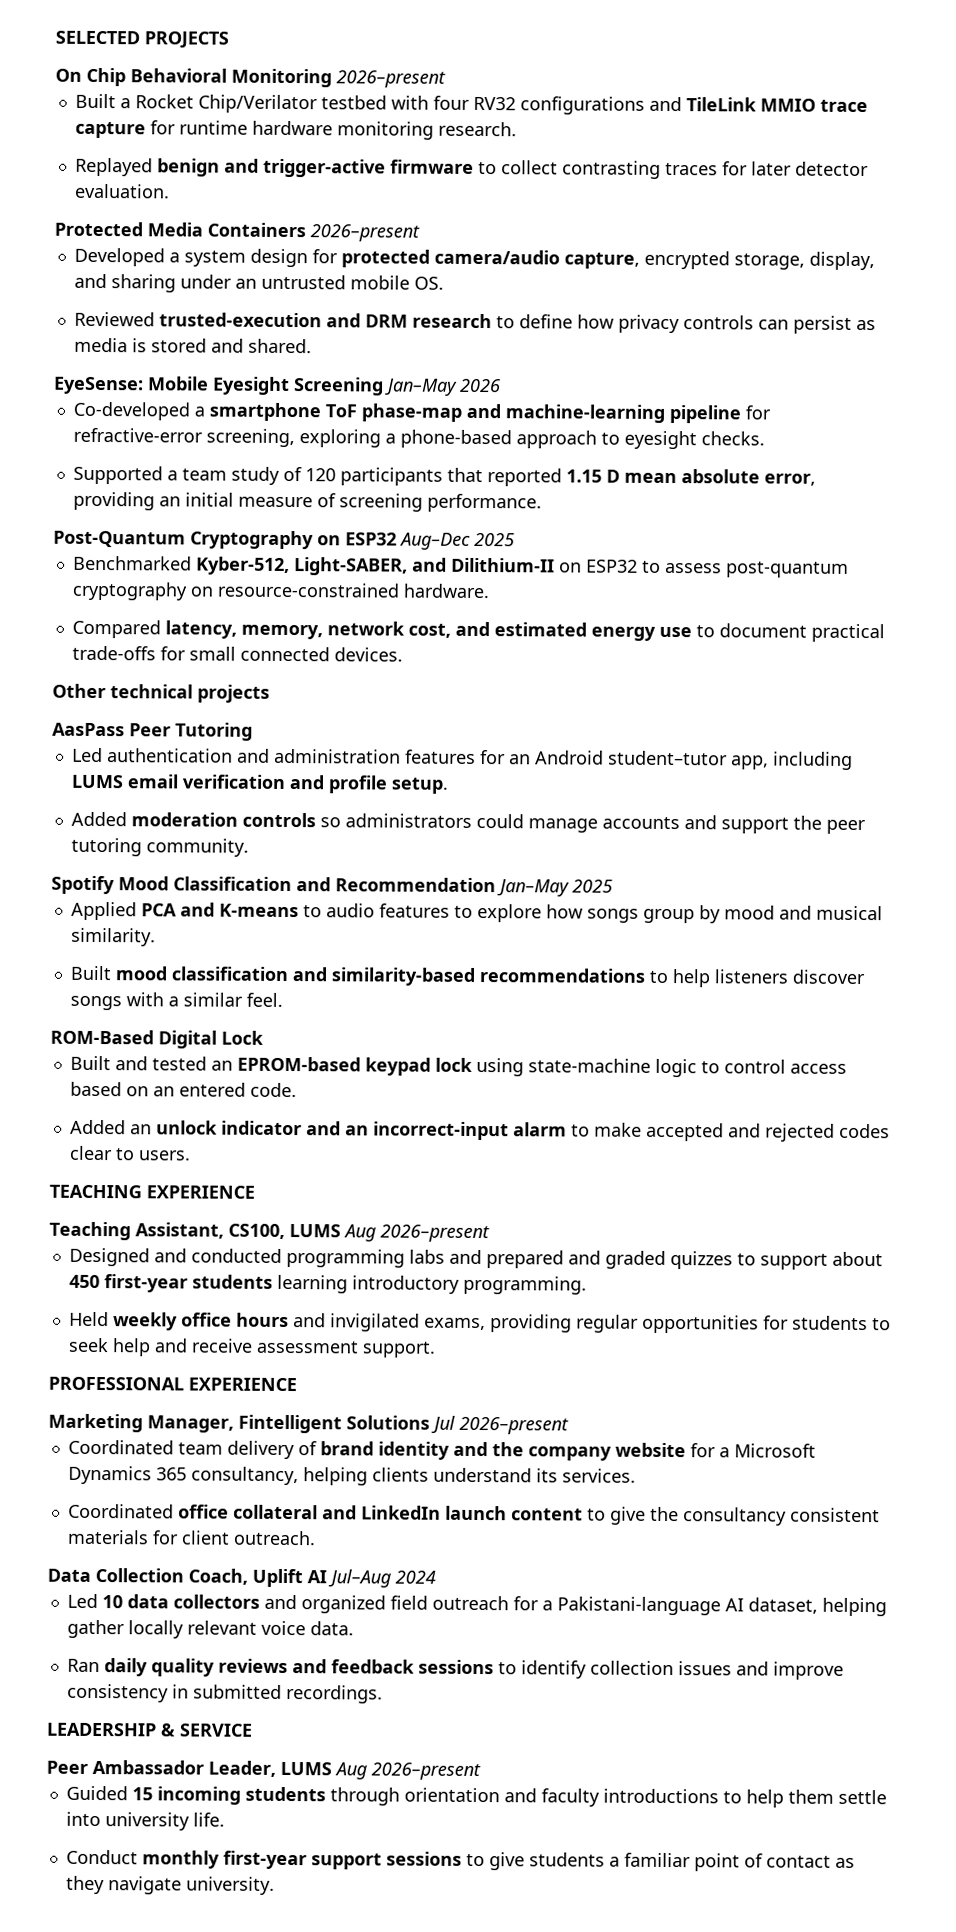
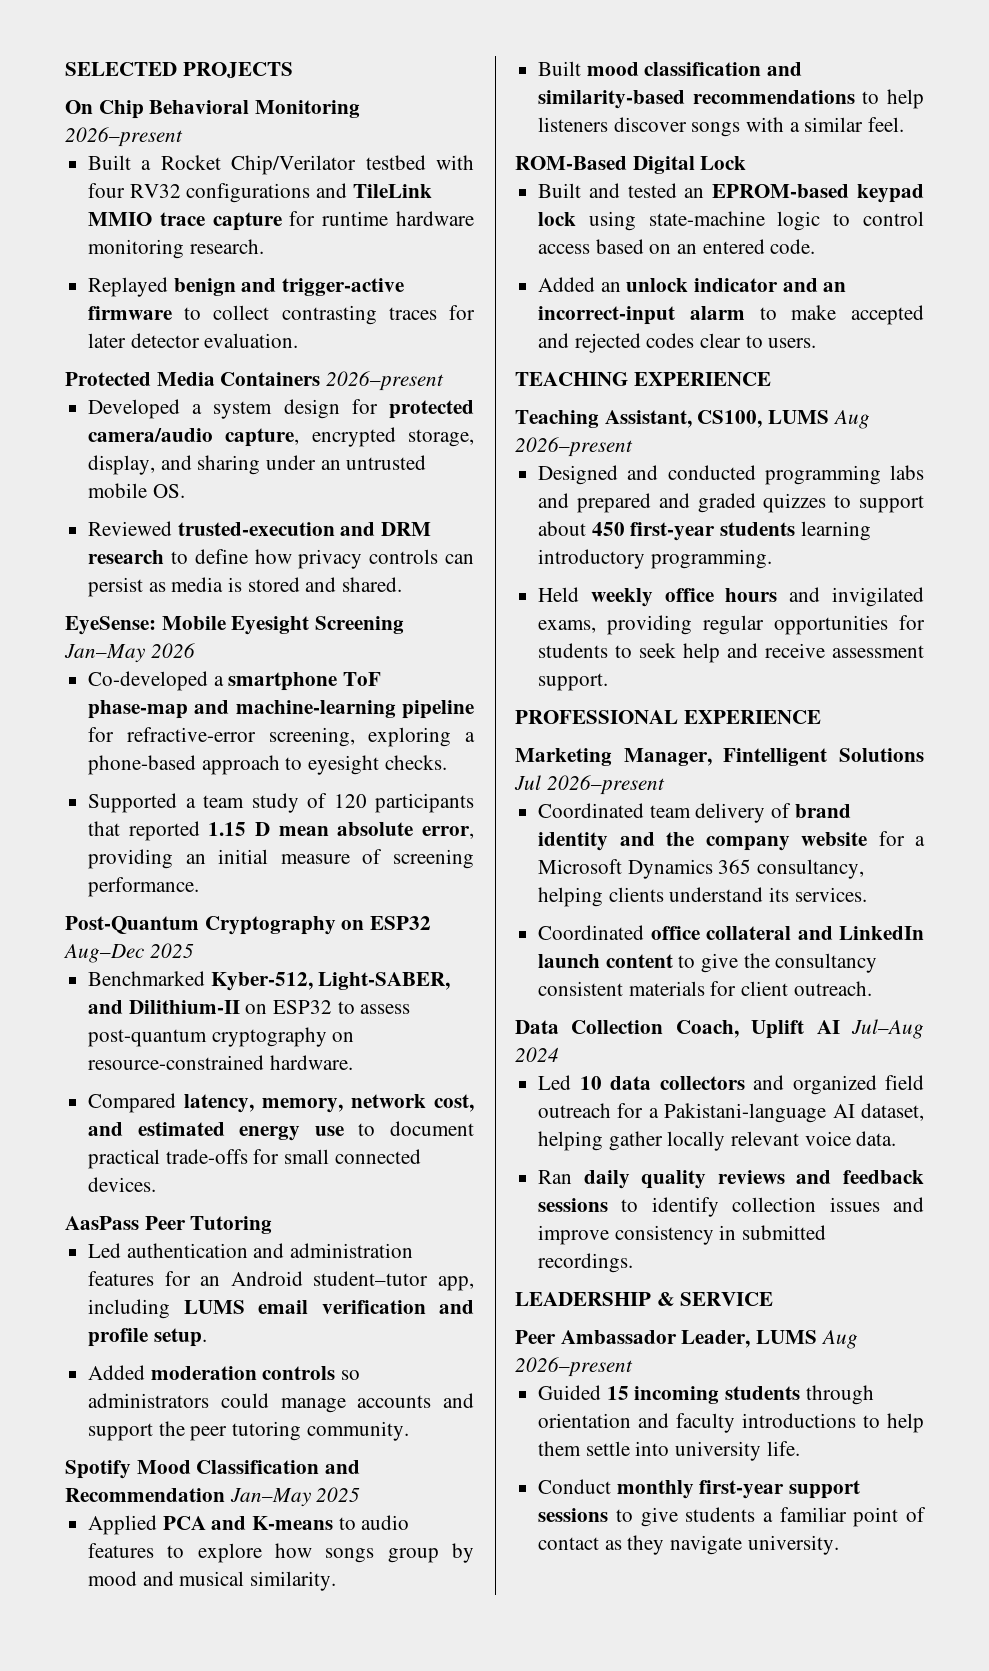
[52,683,270,703] // Other technical projects -> (157, 1184) none

